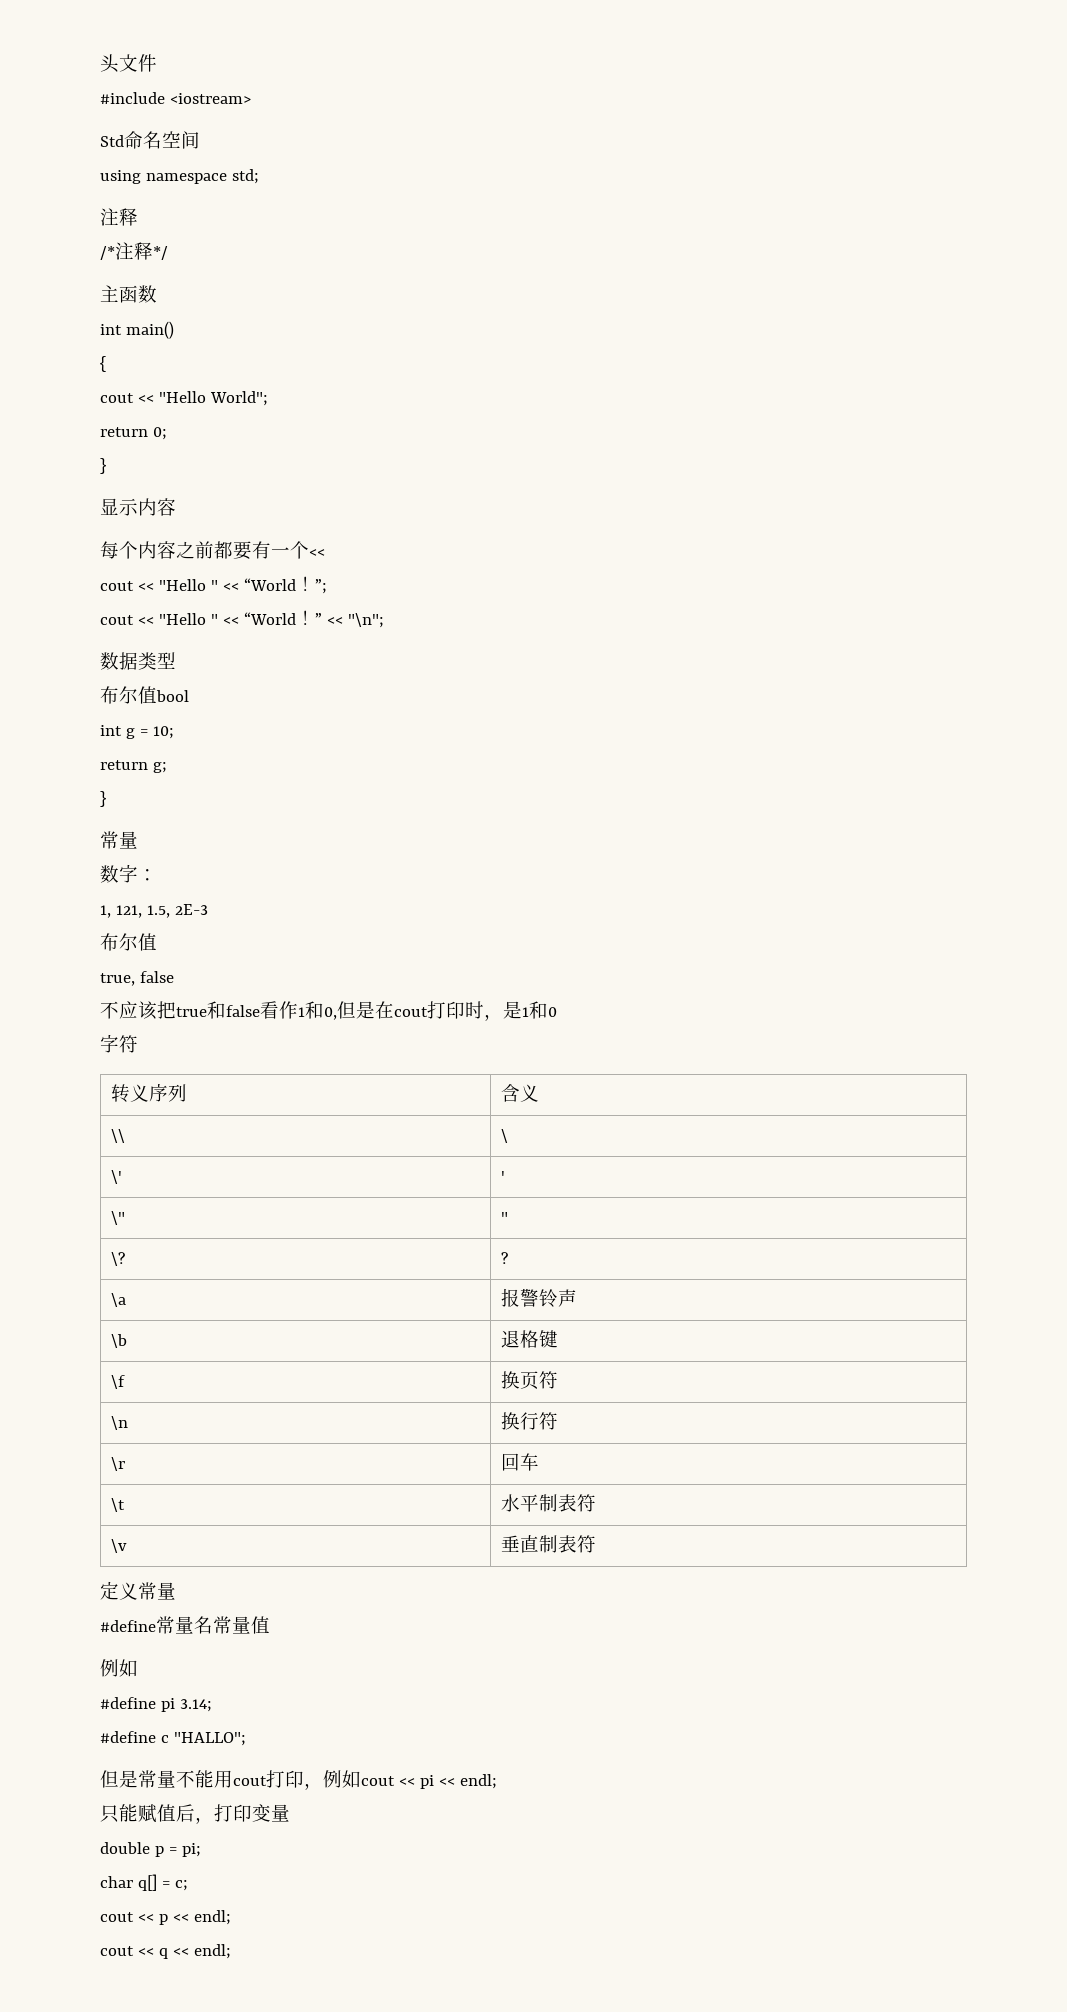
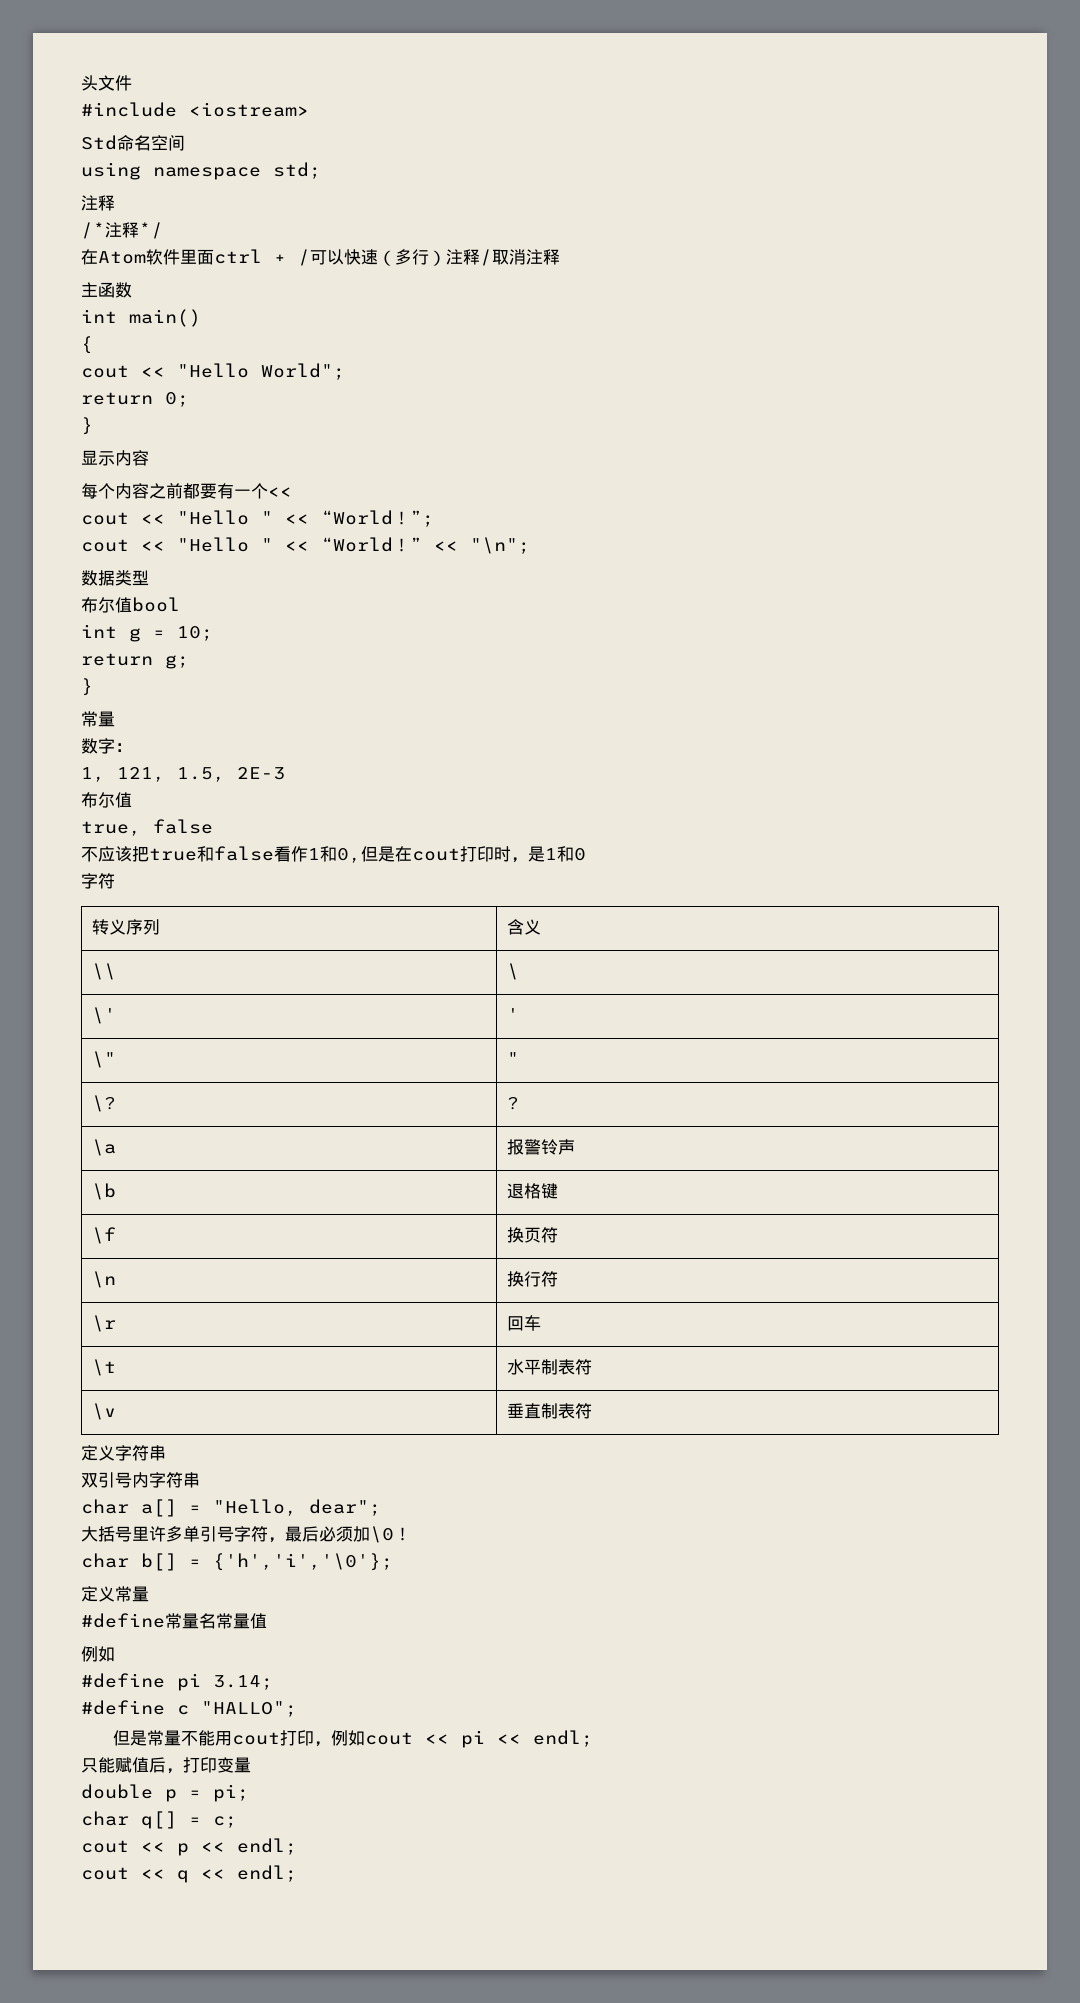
(168, 253) none -> [81,249,560,266] // 在Atom软件里面ctrl + /可以快速（多行）注释/取消注释
(596, 1544) none -> [81,1445,166,1461] [81,1472,200,1488] [81,1499,381,1517] [81,1526,411,1543] [81,1553,393,1571] // 定义字符串 // 双引号内字符串 // char a[] = "Hello, dear"; // 大括号里许多单引号字符，最后必须加\0！ // char b[] = {'h','i','\0'};

